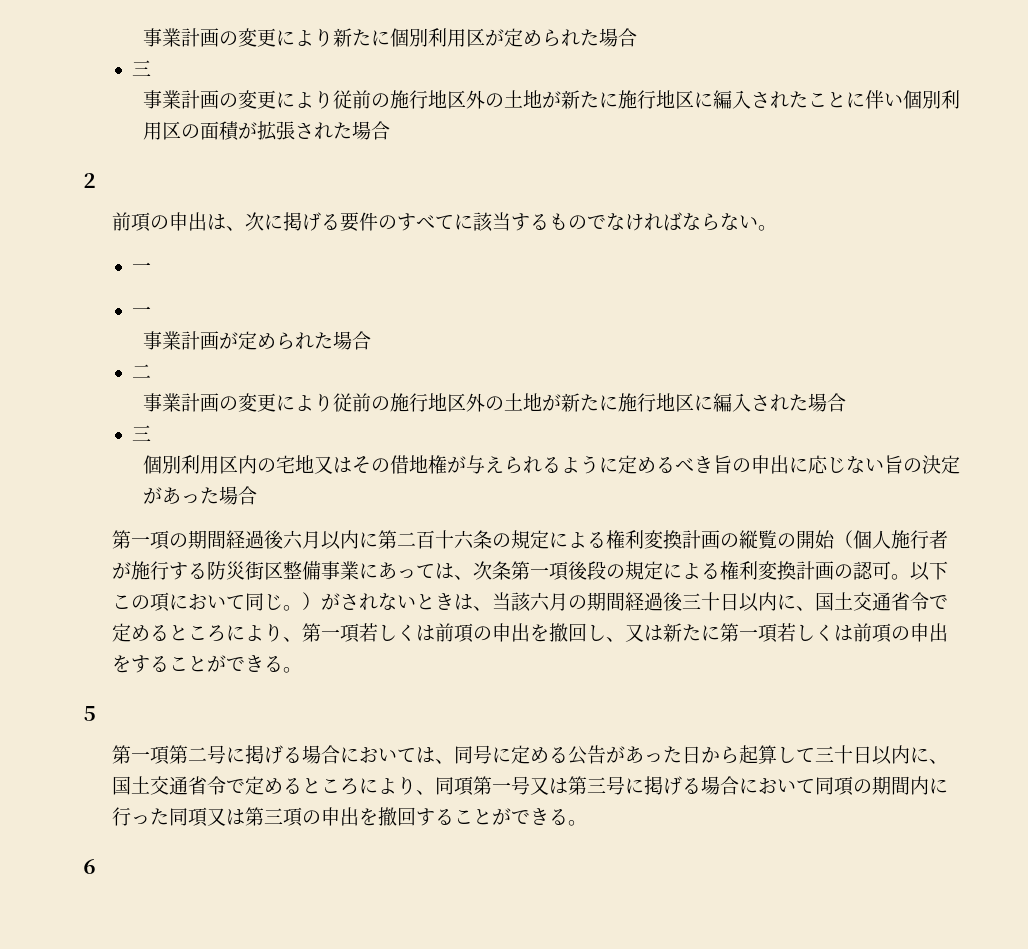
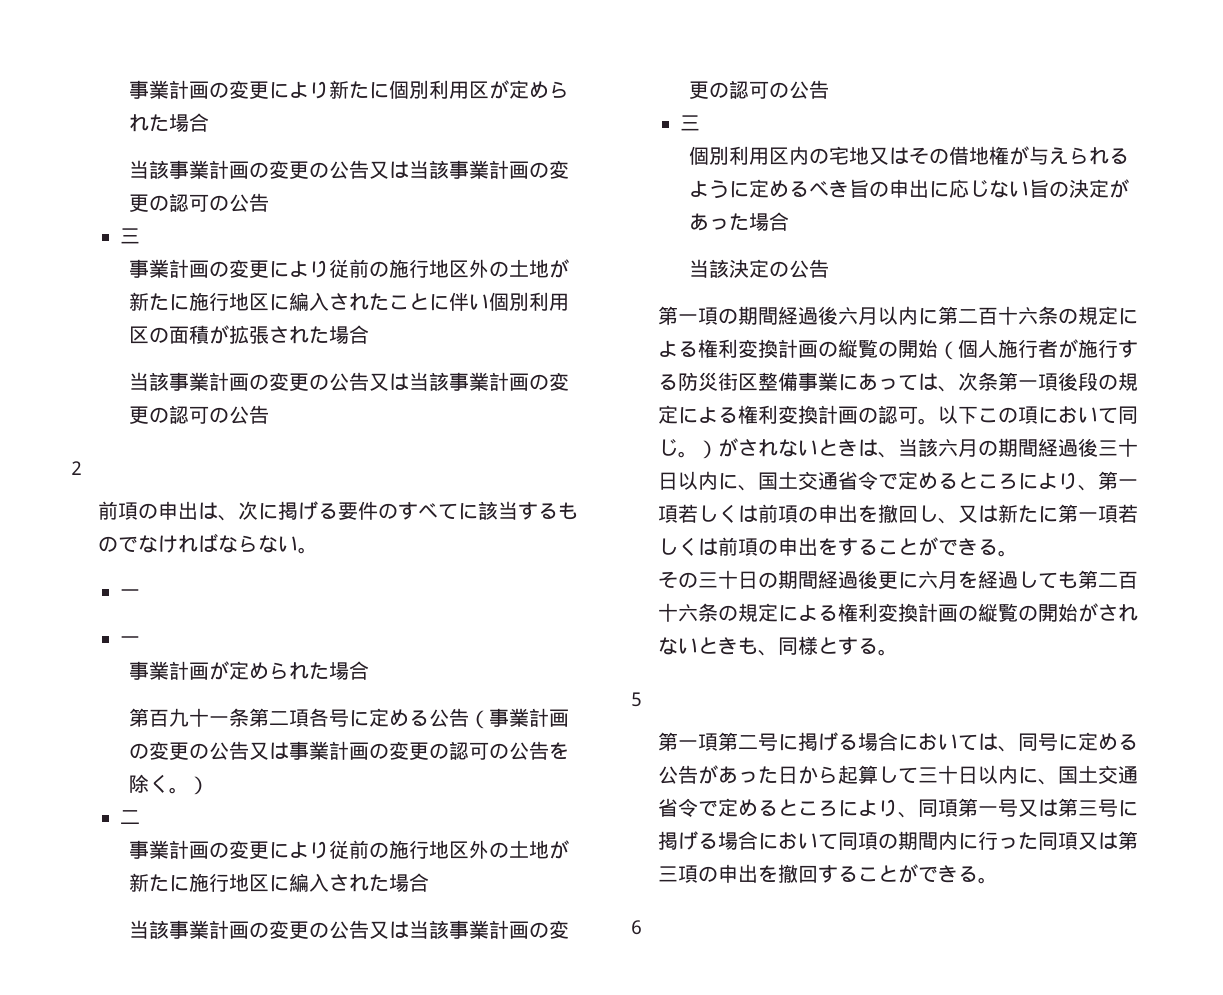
(638, 37) none -> [128,160,569,179] [128,193,269,212] // 当該事業計画の変更の公告又は当該事業計画の変更の認可の公告
(391, 130) none -> [128,372,569,391] [128,405,269,424] // 当該事業計画の変更の公告又は当該事業計画の変更の認可の公告
(372, 340) none -> [128,708,569,729] [128,741,569,760] [128,774,209,795] // 第百九十一条第二項各号に定める公告（事業計画の変更の公告又は事業計画の変更の認可の公告を除く。）
(847, 402) none -> [128,920,569,939] [688,80,829,99] // 当該事業計画の変更の公告又は当該事業計画の変更の認可の公告
(258, 495) none -> [688,259,829,278] // 当該決定の公告
(302, 670) none -> [657,570,1138,589] [657,603,1138,622] [657,636,898,656] // その三十日の期間経過後更に六月を経過しても第二百十六条の規定による権利変換計画の縦覧の開始がされないときも、同様とする。

